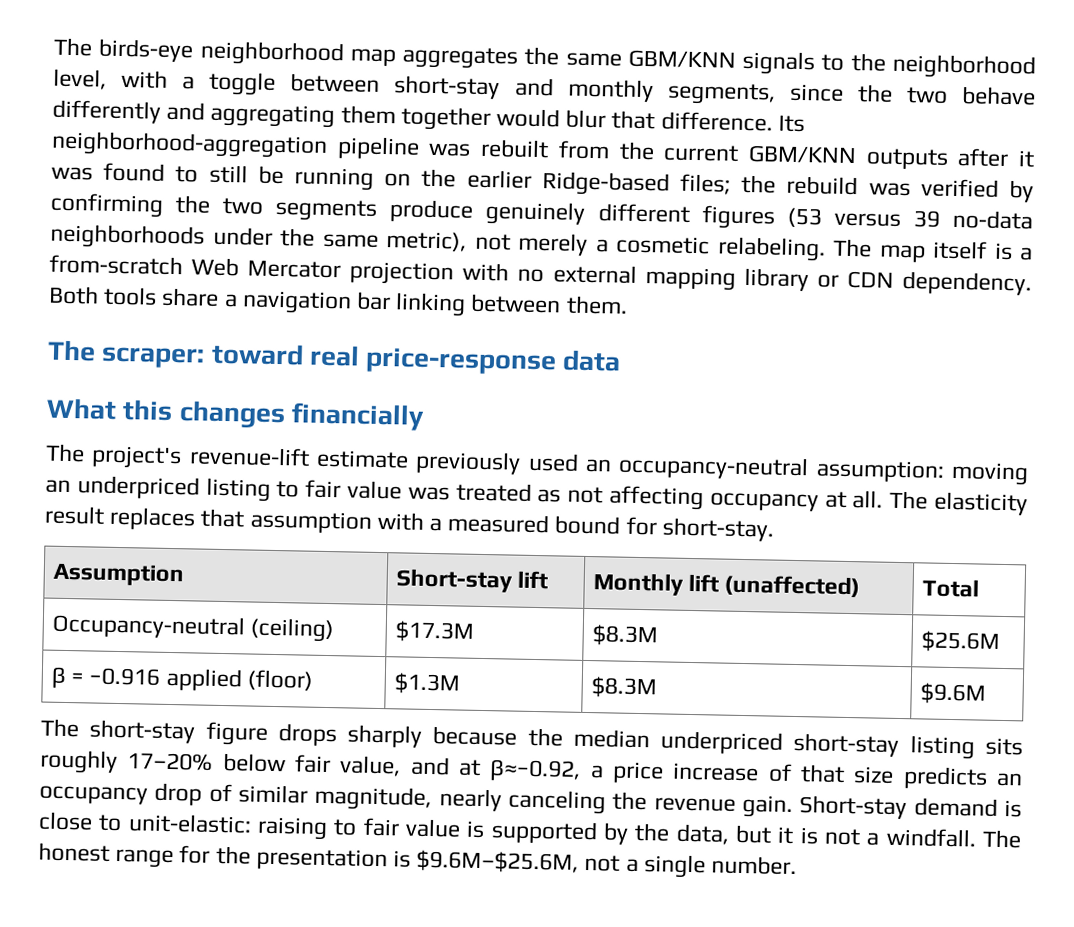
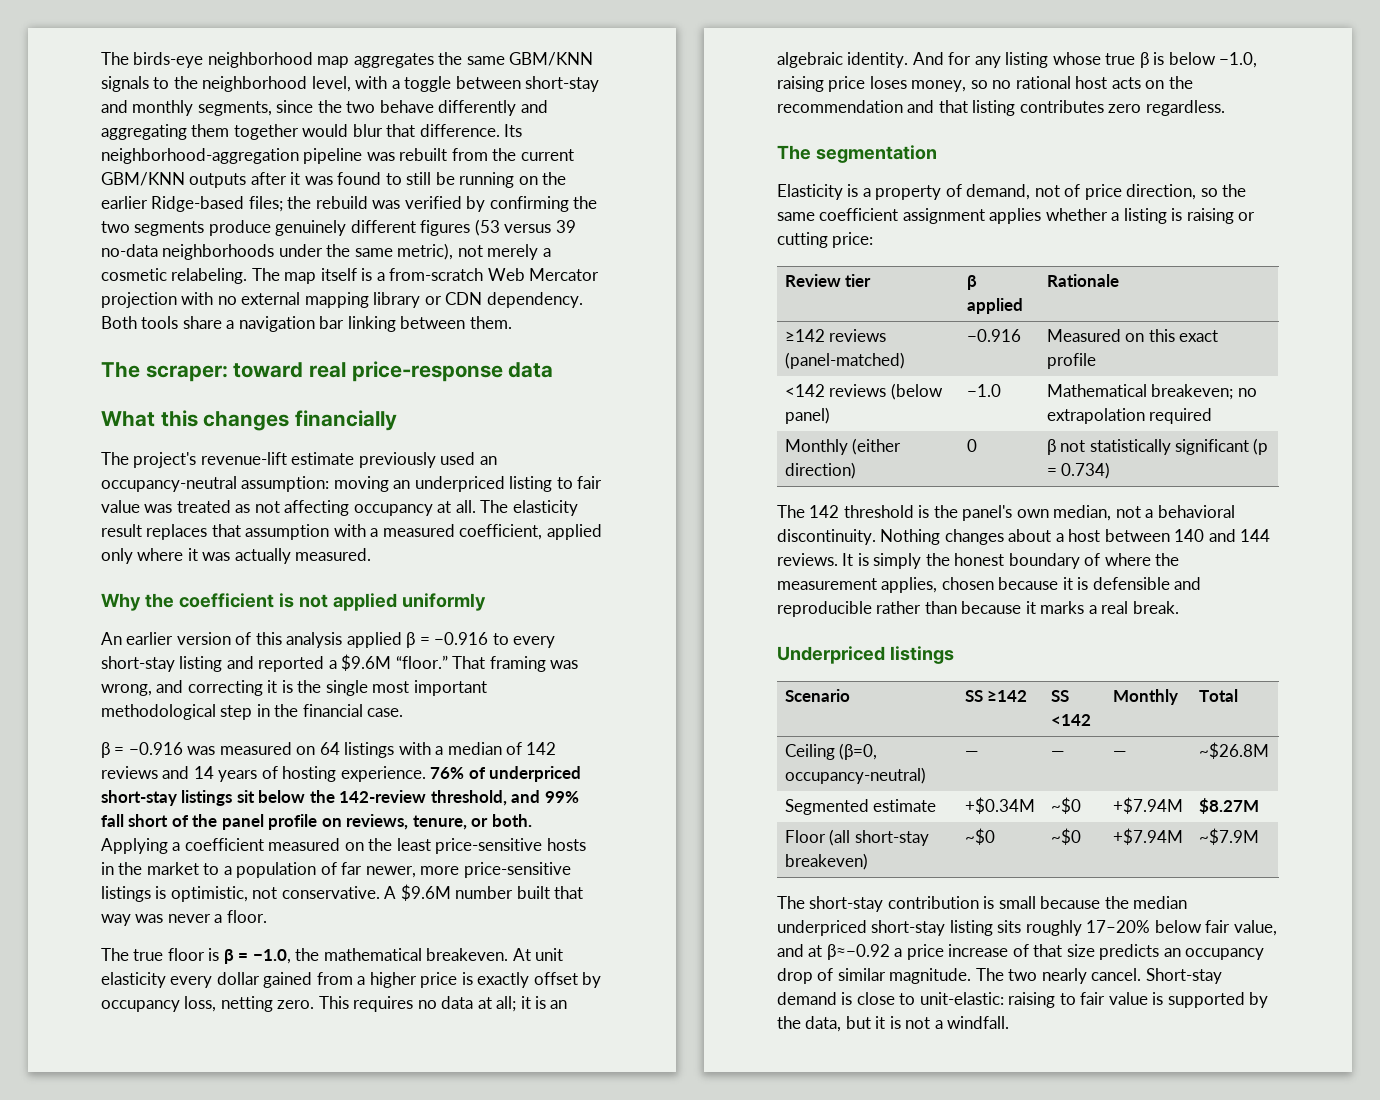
[554,515,774,542] [52,562,184,587] [395,568,549,593] [592,572,861,598] bound for short-stay. // Assumption | Short-stay lift | Monthly lift (unaffected) -> [459,524,602,540] [101,548,372,564] [101,593,486,611] [101,632,556,648] [101,654,579,672] [101,680,487,696] [101,704,404,720] [101,742,557,758] [101,766,582,782] [101,790,579,806] [101,814,532,830] [101,838,586,854] [101,862,571,878] [101,884,584,902] [101,910,267,926] [101,948,564,964] [101,972,602,988] [101,996,568,1012] [777,52,1258,68] [777,76,1193,92] [777,100,1225,116] [777,145,937,163] [777,184,1247,200] [777,208,1256,224] [777,232,874,248] [784,274,872,287] [966,275,977,290] [966,298,1023,314] [1046,274,1119,287] [784,329,887,342] [784,352,905,369] [966,329,1021,342] [1046,329,1219,342] [1046,353,1096,369] [784,383,943,400] [784,407,830,424] [966,384,1001,397] [1046,384,1257,400] [1046,408,1213,424] [784,438,902,455] [784,462,856,479] [966,439,977,452] [1046,438,1269,455] [1046,462,1111,479] [777,505,1235,521] [777,529,1271,545] [777,553,1180,569] [777,577,1202,593] [777,601,1179,617] [777,646,954,664] [784,689,850,702] [964,690,1028,702] [1050,690,1069,702] [1050,714,1091,726] [1112,689,1178,705] coefficient, applied only where it was actually measured. // Why the coefficient is not applied uniformly // An earlier version of this analysis applied β = −0.916 to every short-stay listing and reported a $9.6M “floor.” That framing was wrong, and correcting it is the single most important methodological step in the financial case. // β = −0.916 was measured on 64 listings with a median of 142 reviews and 14 years of hosting experience. 76% of underpriced short-stay listings sit below the 142-review threshold, and 99% fall short of the panel profile on reviews, tenure, or both. Applying a coefficient measured on the least price-sensitive hosts in the market to a population of far newer, more price-sensitive listings is optimistic, not conservative. A $9.6M number built that way was never a floor. // The true floor is β = −1.0, the mathematical breakeven. At unit elasticity every dollar gained from a higher price is exactly offset by occupancy loss, netting zero. This requires no data at all; it is an algebraic identity. And for any listing whose true β is below −1.0, raising price loses money, so no rational host acts on the recommendation and that listing contributes zero regardless. // The segmentation // Elasticity is a property of demand, not of price direction, so the same coefficient assignment applies whether a listing is raising or cutting price: // Review tier | β applied | Rationale // ≥142 reviews (panel-matched) | −0.916 | Measured on this exact profile // <142 reviews (below panel) | −1.0 | Mathematical breakeven; no extrapolation required // Monthly (either direction) | 0 | β not statistically significant (p = 0.734) // The 142 threshold is the panel's own median, not a behavioral discontinuity. Nothing changes about a host between 140 and 144 reviews. It is simply the honest boundary of where the measurement applies, chosen because it is defensible and reproducible rather than because it marks a real break. // Underpriced listings // Scenario | SS ≥142 | SS <142 | Monthly
[51,613,335,643] [394,620,474,643] [591,624,658,647] [920,630,1000,653] [50,666,313,692] [393,672,460,695] [590,676,657,699] [919,682,986,705] Occupancy-neutral (ceiling) | $17.3M | $8.3M | $25.6M // β = −0.916 applied (floor) | $1.3M | $8.3M | $9.6M -> [784,743,878,760] [784,767,926,784] [964,751,978,757] [1050,751,1064,757] [1112,751,1126,757] [1198,742,1269,759] [784,799,937,815] [964,797,1035,814] [1050,797,1081,814] [1112,797,1183,814] [1198,798,1259,814] [784,829,929,846] [784,853,868,870] [964,828,995,845] [1050,828,1081,845] [1112,828,1183,845] [1198,828,1259,845] Ceiling (β=0, occupancy-neutral) | — | — | — | ~$26.8M // Segmented estimate | +$0.34M | ~$0 | +$7.94M | $8.27M // Floor (all short-stay breakeven) | ~$0 | ~$0 | +$7.94M | ~$7.9M
[205,721,423,748] figure drops sharply -> [887,896,1036,909] contribution is small
[489,759,582,782] β≈−0.92, -> [826,944,890,960] β≈−0.92
[314,785,793,818] magnitude, nearly canceling the revenue gain. -> [889,968,1142,984] magnitude. The two nearly cancel.
[982,829,1023,849] [38,842,798,879] The honest range for the presentation is $9.6M–$25.6M, not a single number. -> (1010, 1022) none

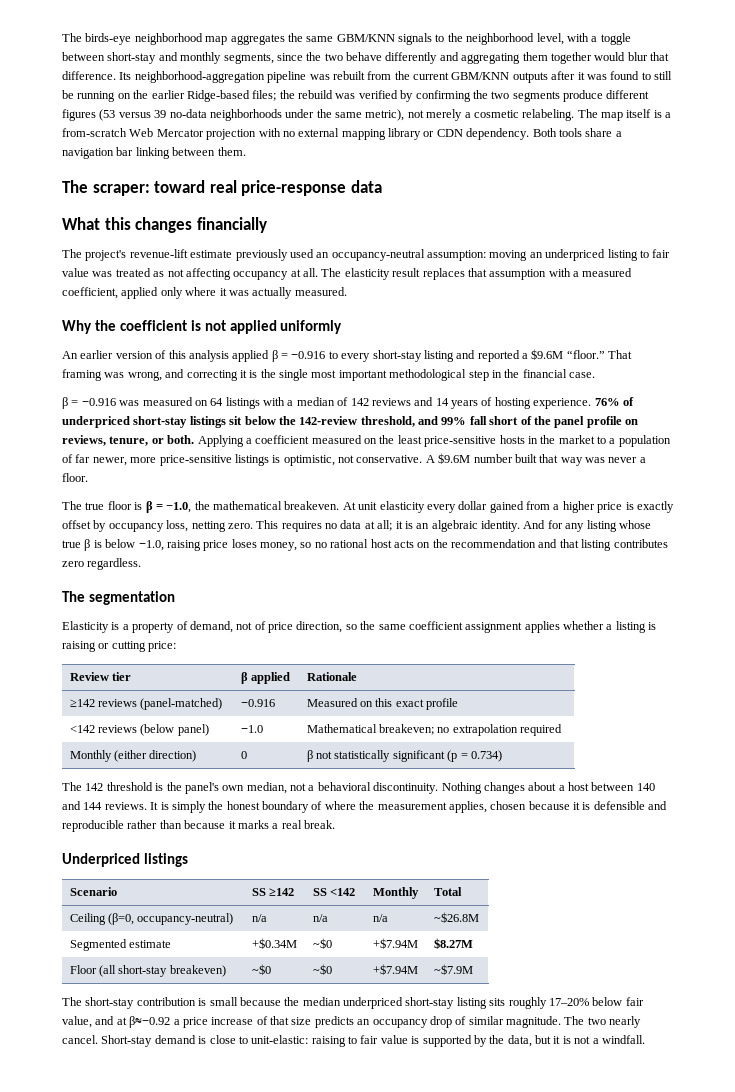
[275,220,347,236] genuinely -> (603, 96) none
[964,751,978,757] [1050,751,1064,757] [1112,751,1126,757] — | — | — -> [251,914,267,922] [312,914,328,922] [372,914,388,922] n/a | n/a | n/a

